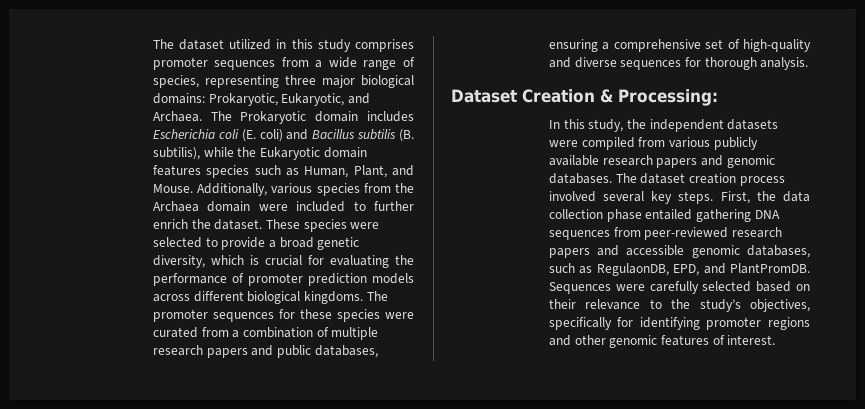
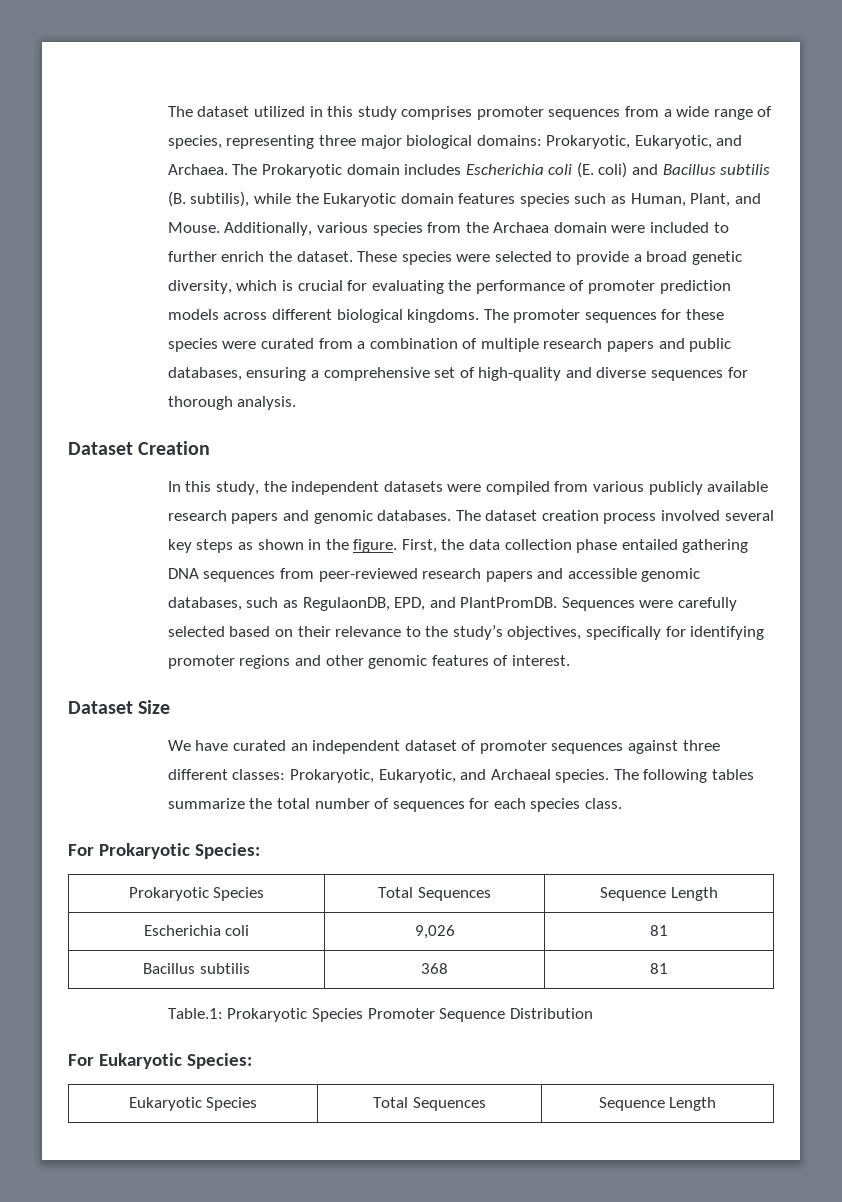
[600,89,718,106] & Processing: -> (211, 448) none
[678,191,714,204] steps. -> [196,539,398,553] steps as shown in the figure.
(776, 340) none -> [68,700,171,714] [167,740,720,754] [167,769,755,783] [167,798,623,812] [68,843,260,859] [128,887,265,901] [378,887,491,901] [600,887,718,901] [143,925,250,936] [414,925,455,939] [650,925,668,936] [143,963,250,974] [421,963,449,974] [650,963,668,974] [167,1008,593,1022] [68,1053,252,1069] [128,1097,258,1111] [373,1097,486,1111] [598,1097,717,1111] // Dataset Size // We have curated an independent dataset of promoter sequences against three different classes: Prokaryotic, Eukaryotic, and Archaeal species. The following tables summarize the total number of sequences for each species class. // For Prokaryotic Species: // Prokaryotic Species | Total Sequences | Sequence Length // Escherichia coli | 9,026 | 81 // Bacillus subtilis | 368 | 81 // Table.1: Prokaryotic Species Promoter Sequence Distribution // For Eukaryotic Species: // Eukaryotic Species | Total Sequences | Sequence Length

